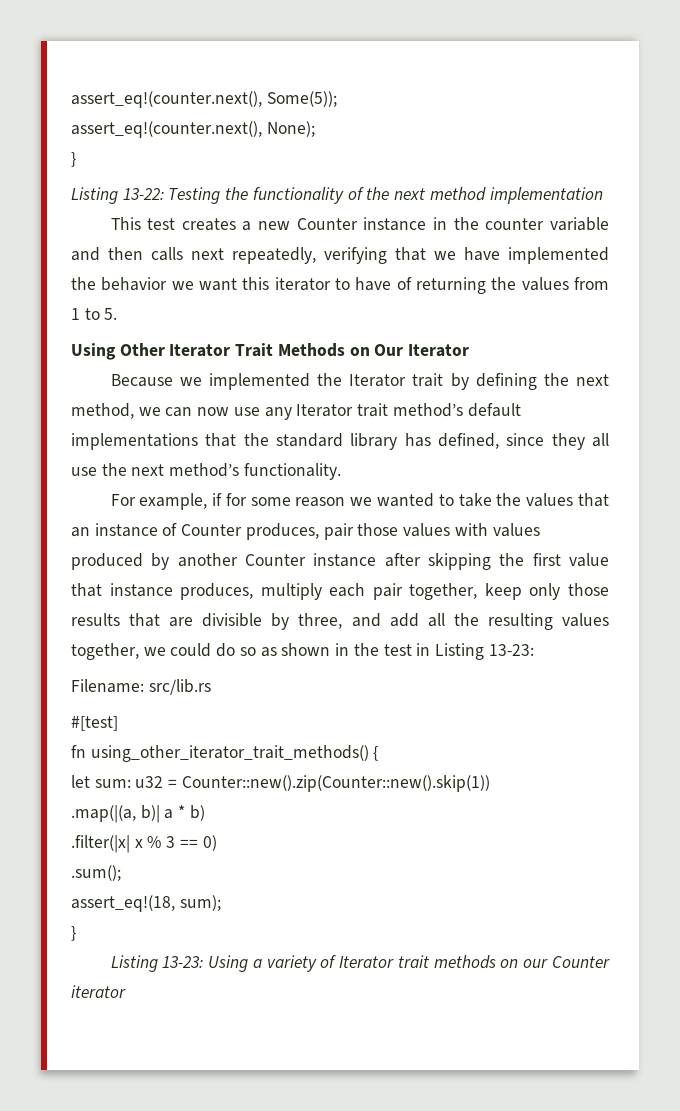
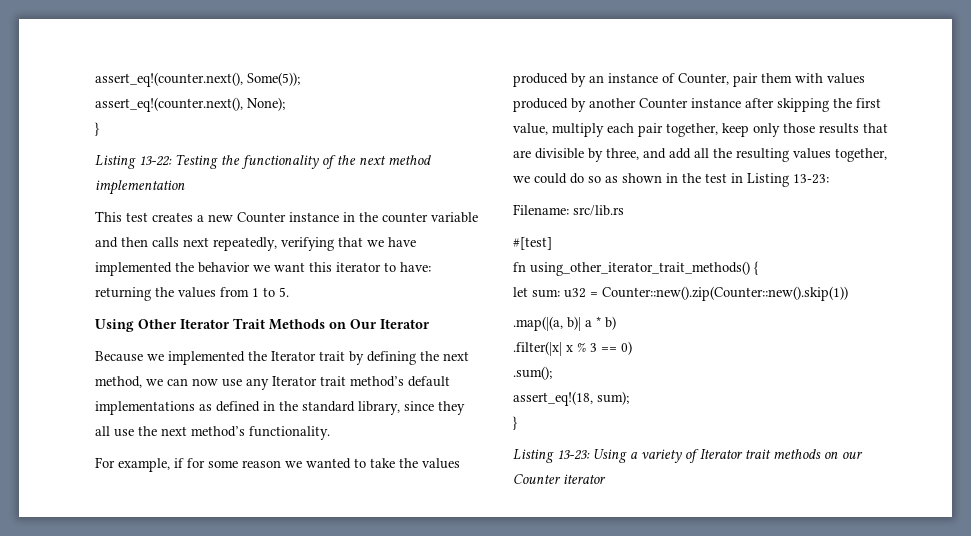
[355,277,412,291] have of -> [400,262,431,272] have:
[205,433,499,450] that the standard library has defined, -> [199,401,400,415] as defined in the standard library,
[578,493,610,507] that -> [513,73,586,87] produced by
[181,523,451,540] Counter produces, pair those values -> [678,73,792,87] Counter, pair them
[569,553,609,567] [71,583,254,600] value that instance produces, -> [513,123,548,135] value,

